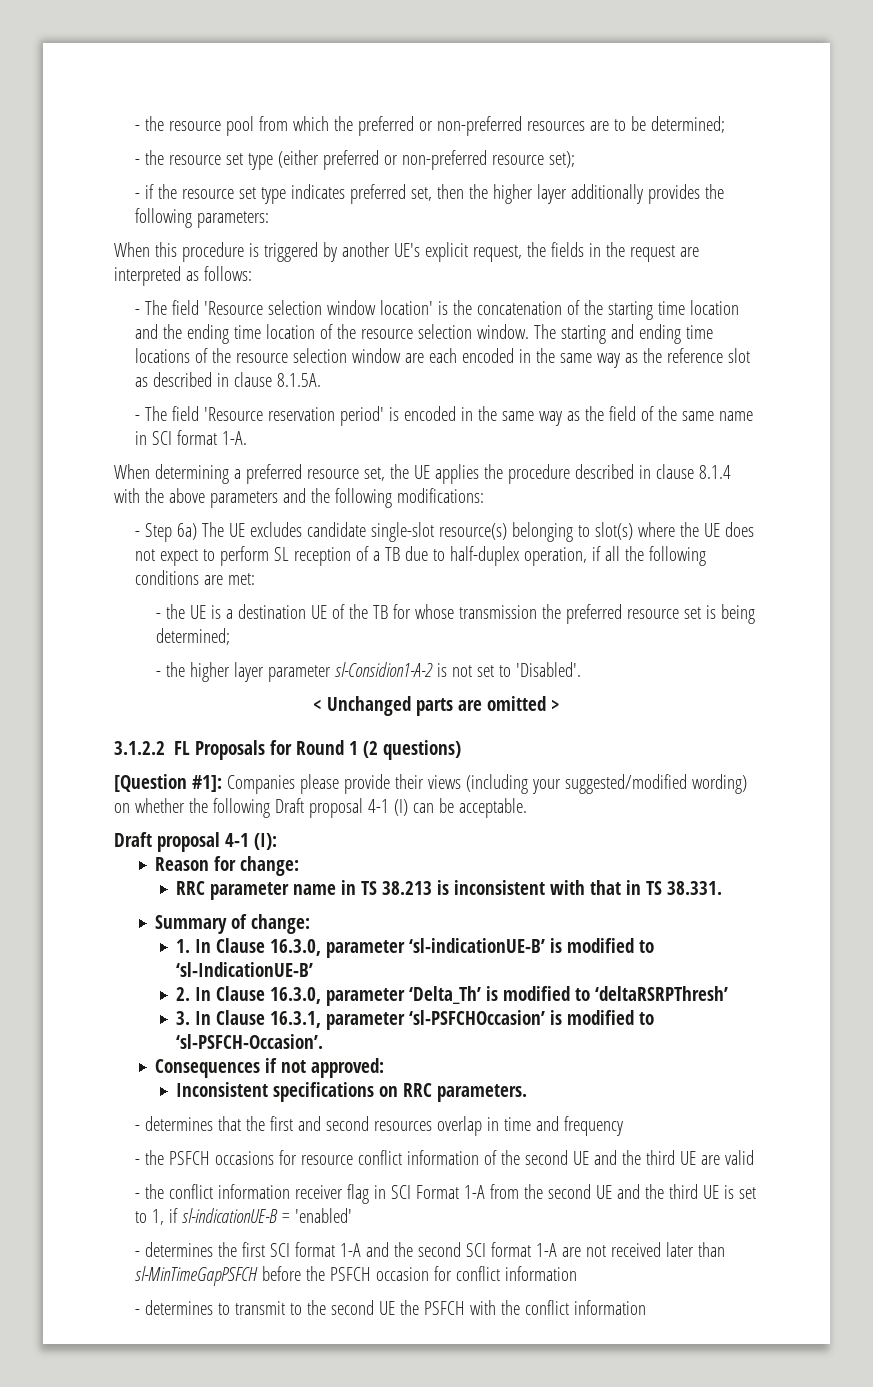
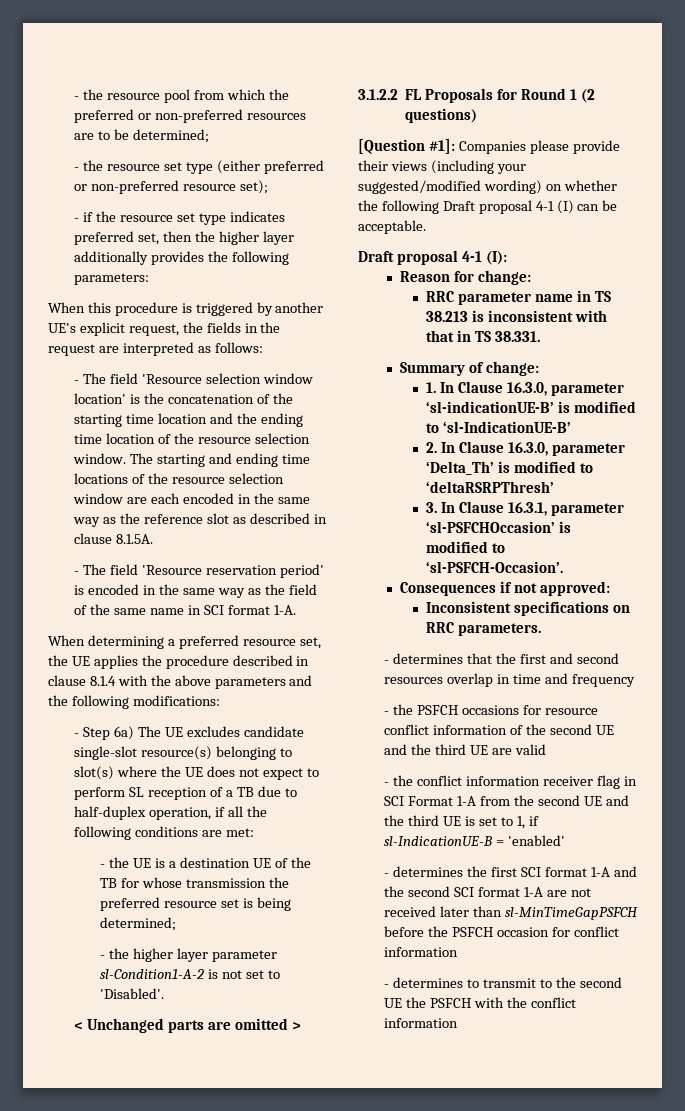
[335,662,434,677] sl-Considion1-A-2 -> [100,969,205,979] sl-Condition1-A-2
[182,1208,279,1223] sl-indicationUE-B -> [384,836,494,846] sl-IndicationUE-B

